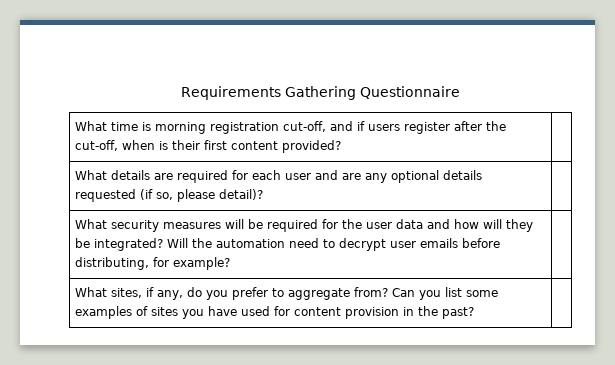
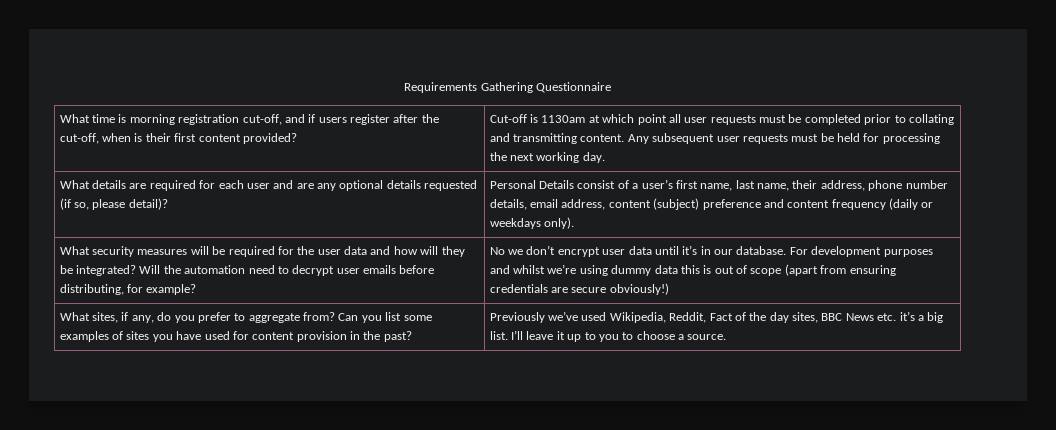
(342, 146) none -> [489,114,954,125] [489,133,940,144] [489,152,605,163] Cut-off is 1130am at which point all user requests must be completed prior to collating and transmitting content. Any subsequent user requests must be held for processing the next working day.
(264, 194) none -> [489,179,948,191] [489,198,934,210] [489,217,575,229] Personal Details consist of a user’s first name, last name, their address, phone number details, email address, content (subject) preference and content frequency (daily or weekdays only).
(231, 263) none -> [489,245,933,257] [489,264,896,276] [489,283,669,295] No we don’t encrypt user data until it’s in our database. For development purposes and whilst we’re using dummy data this is out of scope (apart from ensuring credentials are secure obviously!)
(475, 313) none -> [489,311,944,323] [489,330,727,342] Previously we’ve used Wikipedia, Reddit, Fact of the day sites, BBC News etc. it’s a big list. I’ll leave it up to you to choose a source.

